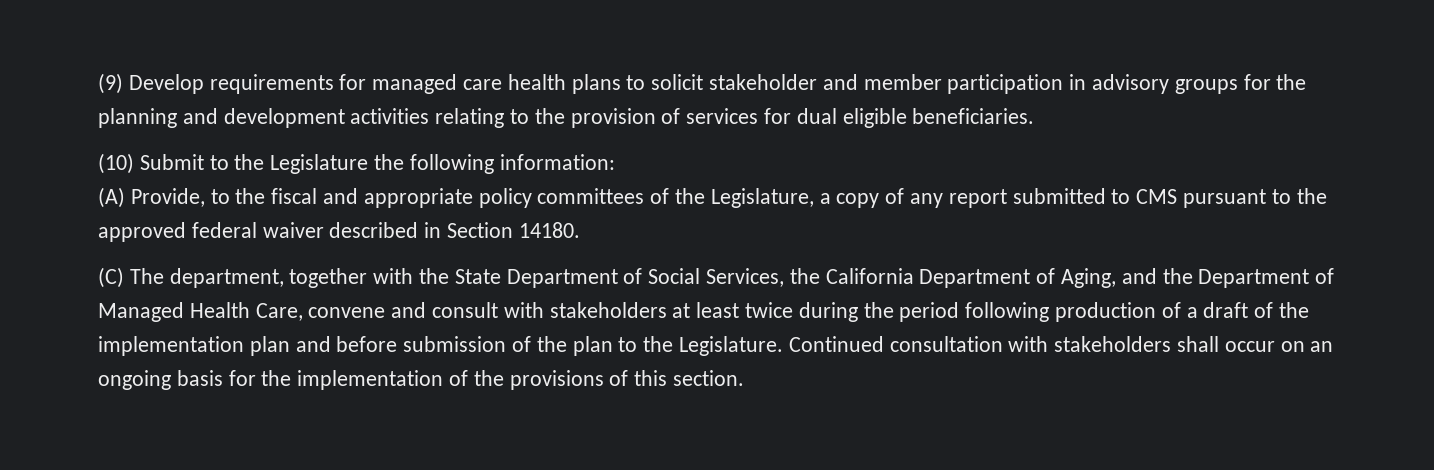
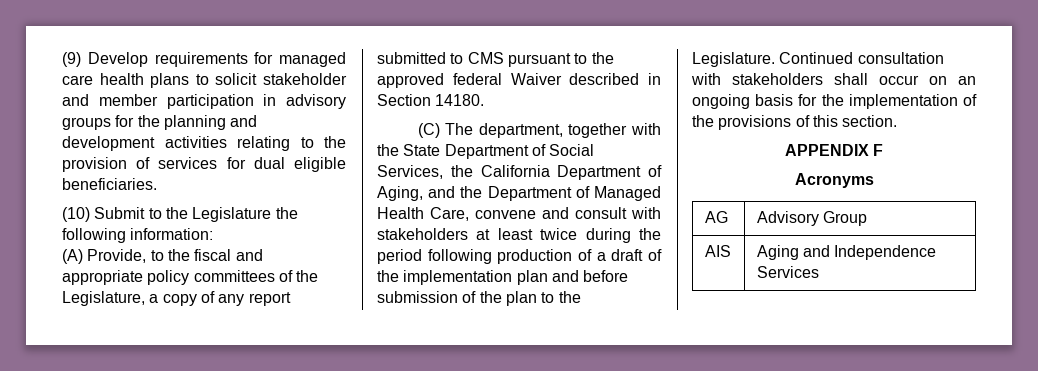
[262,222,324,238] waiver -> [510,73,562,85] Waiver
(745, 378) none -> [784,144,884,156] [794,173,874,188] [704,211,728,223] [756,211,868,226] [704,245,731,257] [756,245,937,260] [756,266,819,278] // APPENDIX F // Acronyms // AG | Advisory Group // AIS | Aging and Independence Services

